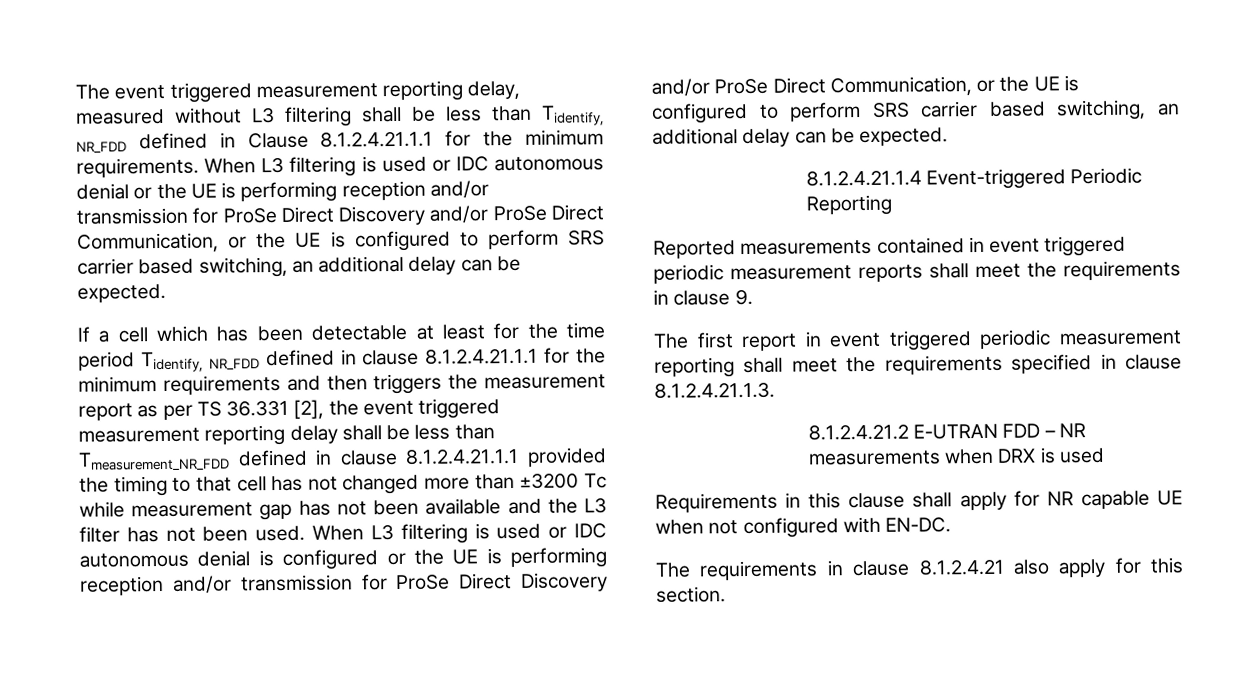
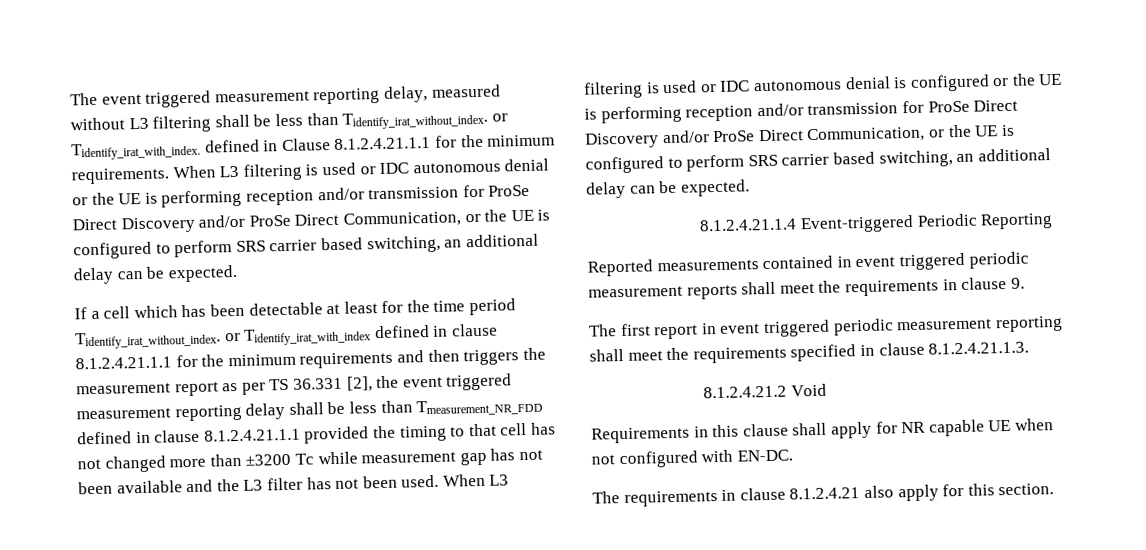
[541,105,604,126] [76,141,127,154] Tidentify, NR_FDD -> [342,110,508,130] [71,141,201,161] Tidentify_irat_without_index. or Tidentify_irat_with_index.
[140,351,260,373] Tidentify, NR_FDD -> [75,327,372,350] Tidentify_irat_without_index. or Tidentify_irat_with_index
[913,423,1086,440] [807,447,1105,466] E-UTRAN FDD – NR measurements when DRX is used -> [790,383,827,397] Void

